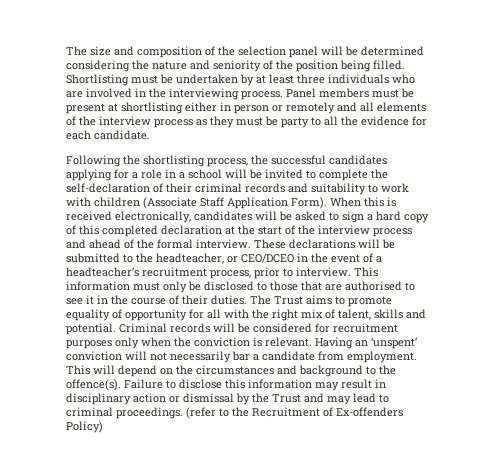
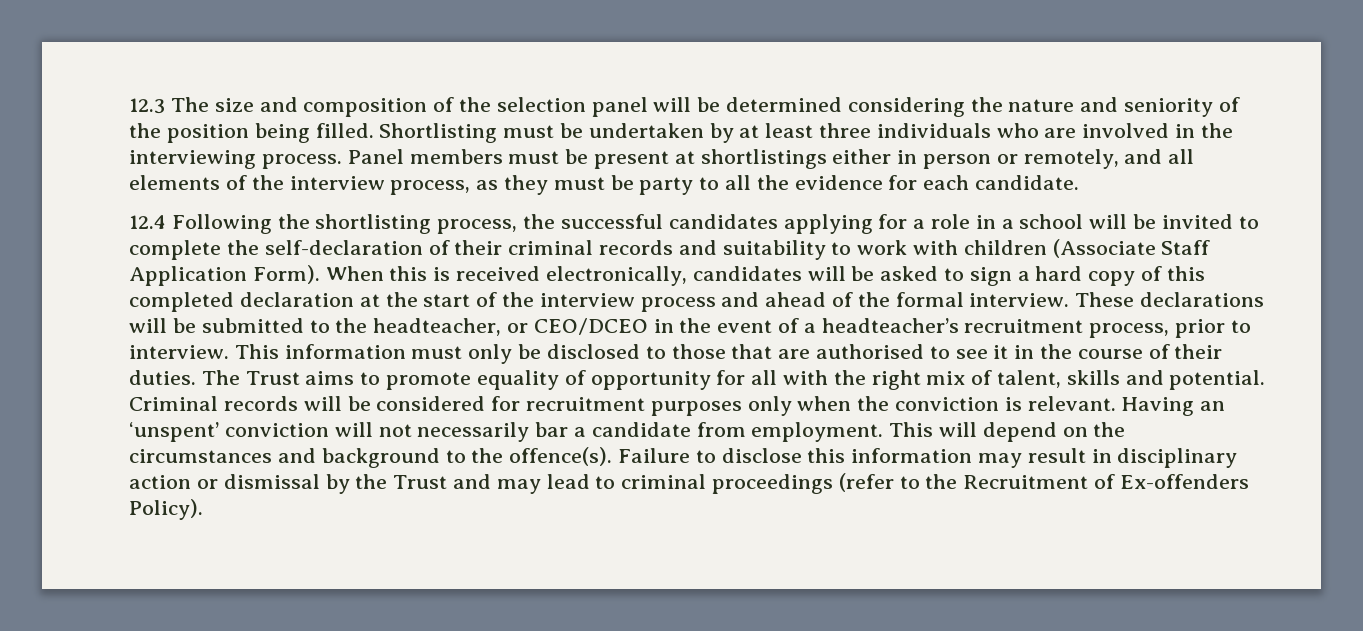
(66, 51) none -> [129,98,166,114] 12.3
[121,102,184,114] shortlisting -> [700,149,827,169] shortlistings
[286,102,336,114] remotely -> [1023,149,1119,169] remotely,
[154,119,194,128] process -> [390,180,471,195] process,
(151, 135) none -> [129,215,167,229] 12.4
[116,407,184,419] proceedings. -> [711,474,833,494] proceedings
[66,421,104,433] Policy) -> [129,499,204,520] Policy).

